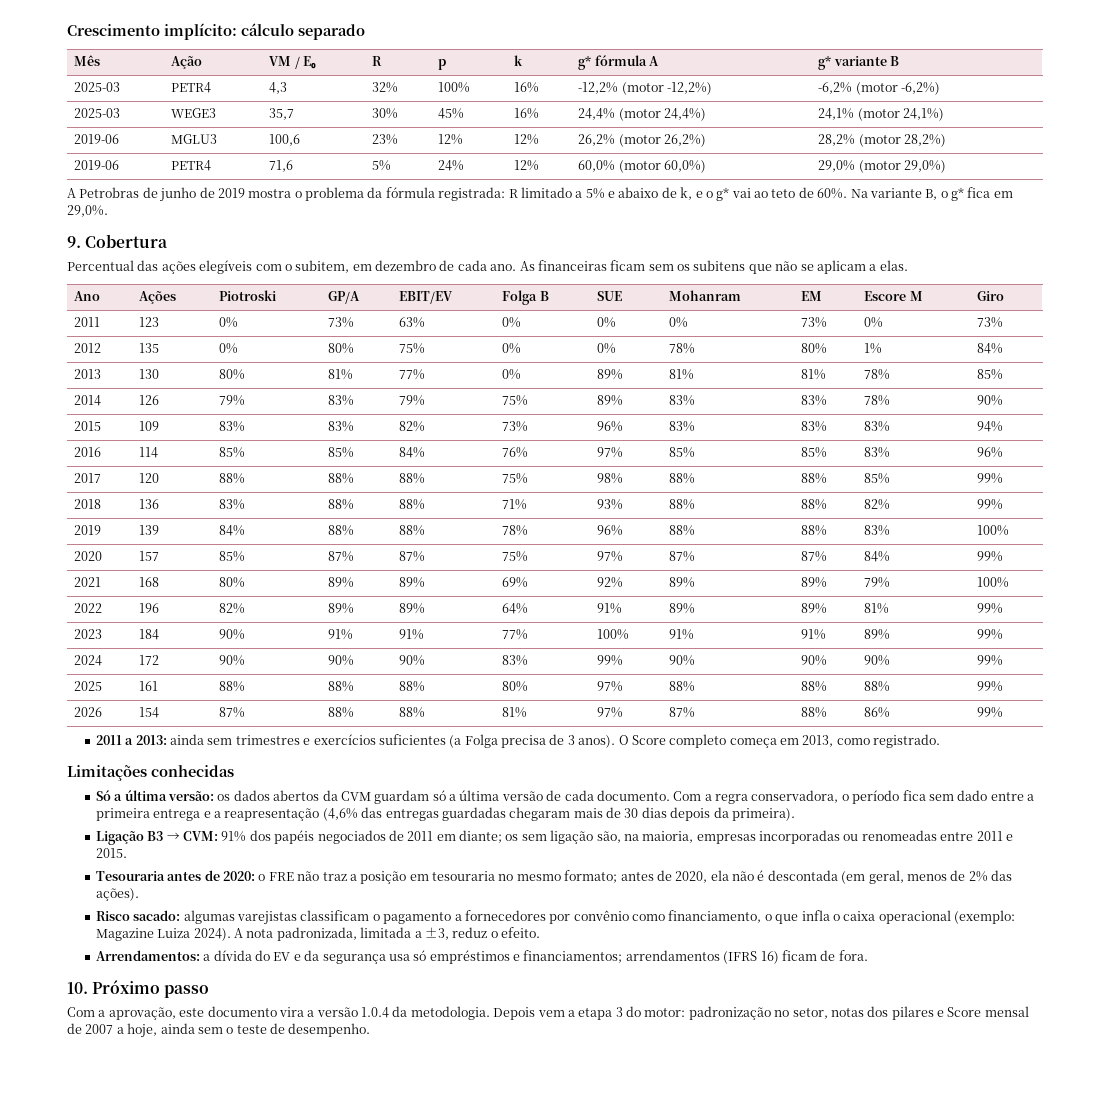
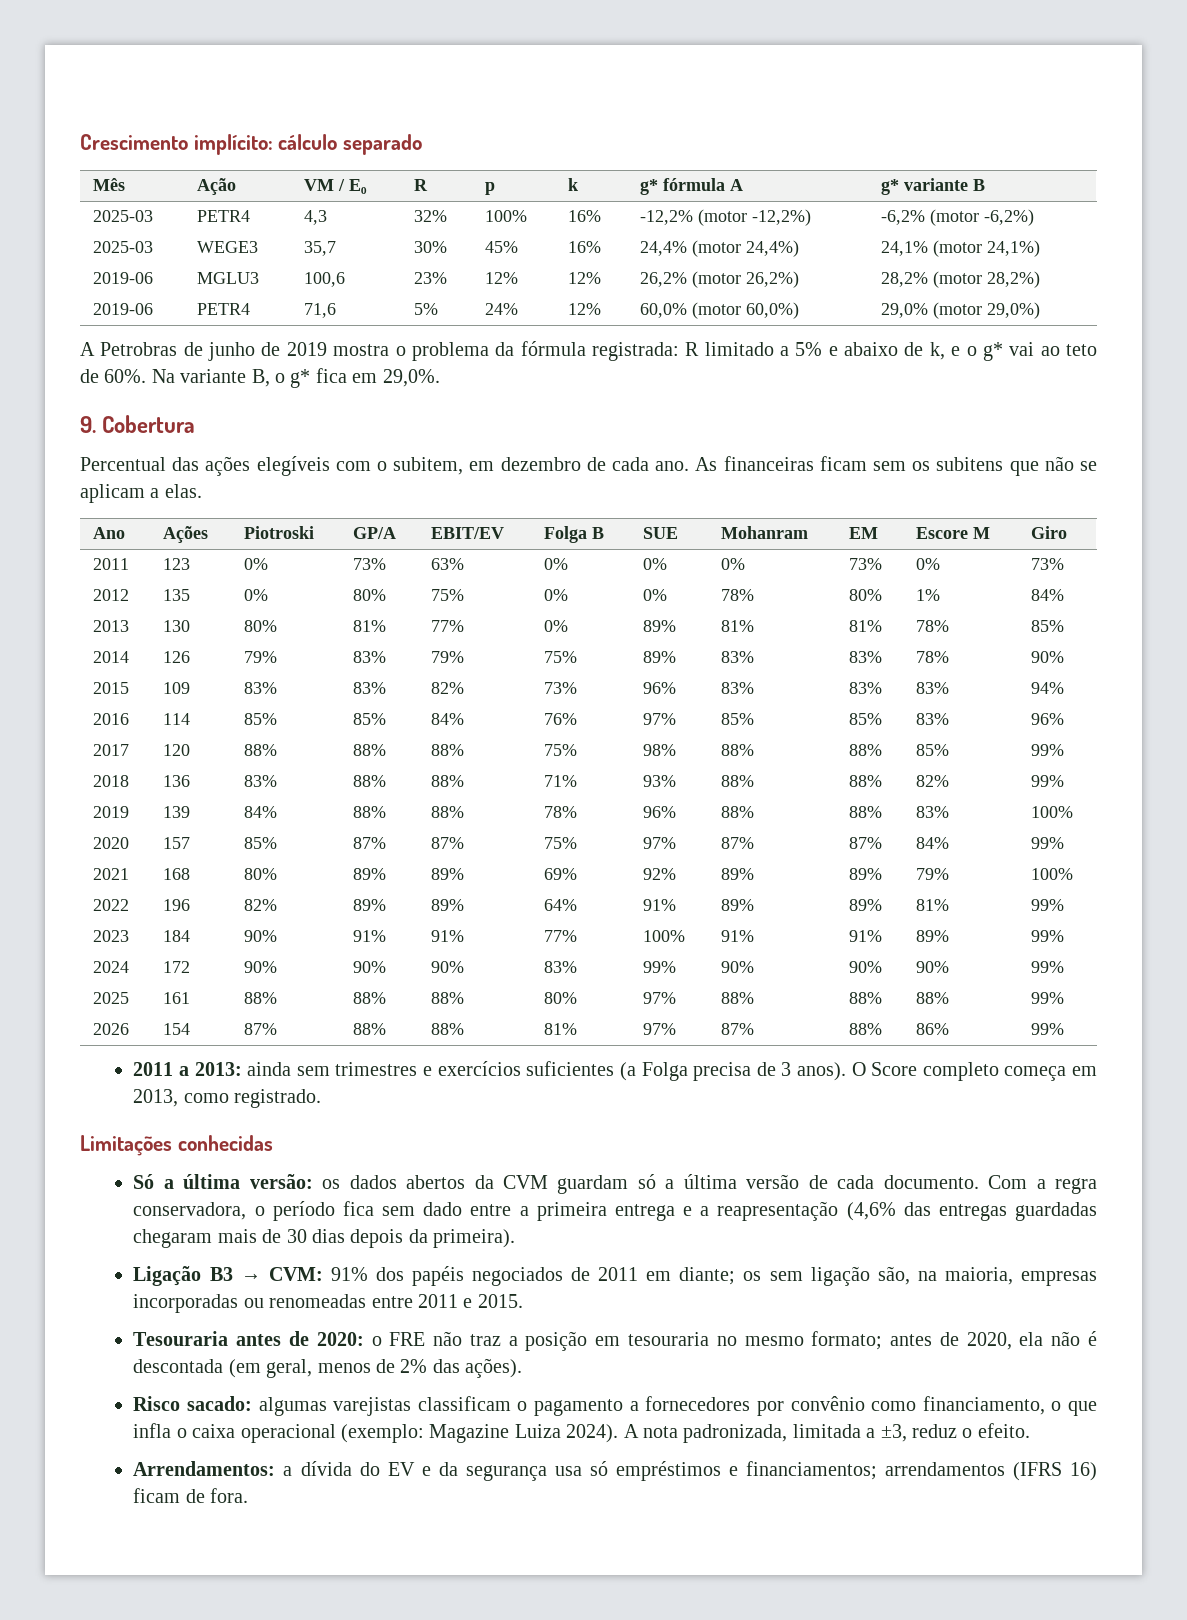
[67,980,210,998] [67,1006,1029,1020] [67,1023,371,1038] // 10. Próximo passo // Com a aprovação, este documento vira a versão 1.0.4 da metodologia. Depois vem a etapa 3 do motor: padronização no setor, notas dos pilares e Score mensal de 2007 a hoje, ainda sem o teste de desempenho. -> (249, 1495) none

